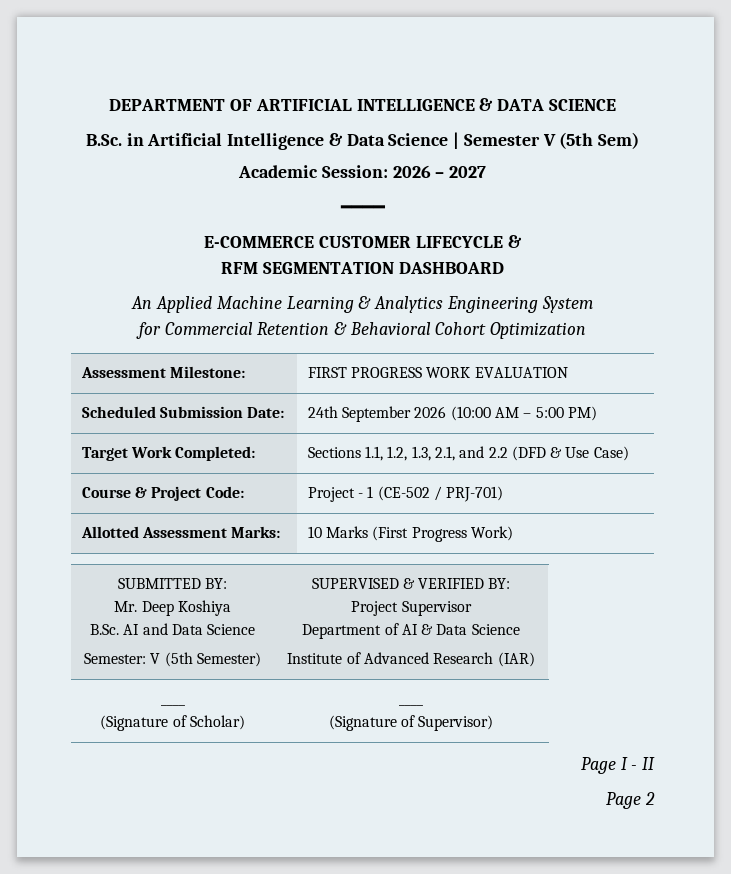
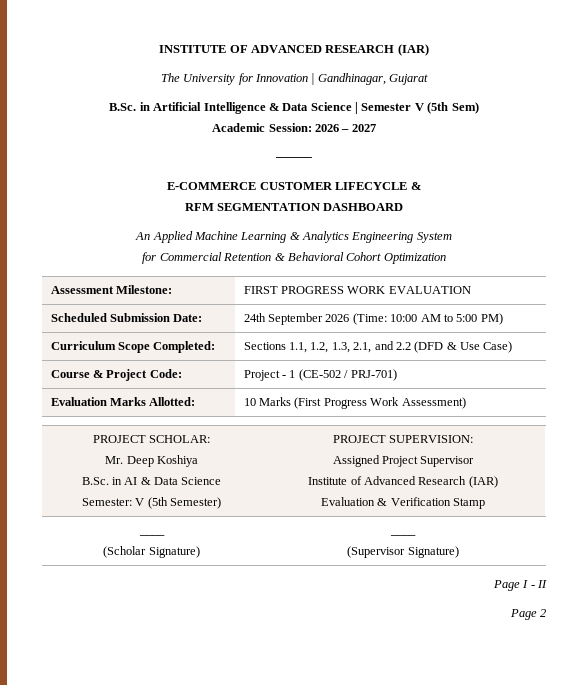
[109,98,616,111] DEPARTMENT OF ARTIFICIAL INTELLIGENCE & DATA SCIENCE -> [159,44,429,56] [160,73,429,85] INSTITUTE OF ADVANCED RESEARCH (IAR) // The University for Innovation | Gandhinagar, Gujarat
[339,205,386,213] ━━━━ -> [275,157,312,161] ────
[450,406,532,421] (10:00 AM – -> [352,313,453,325] (Time: 10:00 AM to
[81,446,172,461] Target Work -> [50,341,151,353] Curriculum Scope
[80,526,281,538] Allotted Assessment Marks: -> [50,397,196,406] Evaluation Marks Allotted:
[470,526,513,541] [117,578,228,589] Work) // SUBMITTED BY: -> [370,397,466,409] [92,435,211,443] Work Assessment) // PROJECT SCHOLAR:
[123,623,168,635] AI and -> [111,477,151,485] in AI &
[311,578,511,589] [351,601,472,616] [302,623,520,639] SUPERVISED & VERIFIED BY: // Project Supervisor // Department of AI & Data Science -> [332,435,474,443] [332,455,475,467] PROJECT SUPERVISION: // Assigned Project Supervisor
[160,704,185,706] [100,715,245,731] [399,704,423,706] [328,715,494,731] // ____ // (Signature of Scholar) | ____ // (Signature of Supervisor) -> [320,497,486,509] [138,534,165,536] [103,546,200,558] [390,534,416,536] [347,546,459,558] // Evaluation & Verification Stamp // ____ // (Scholar Signature) | ____ // (Supervisor Signature)

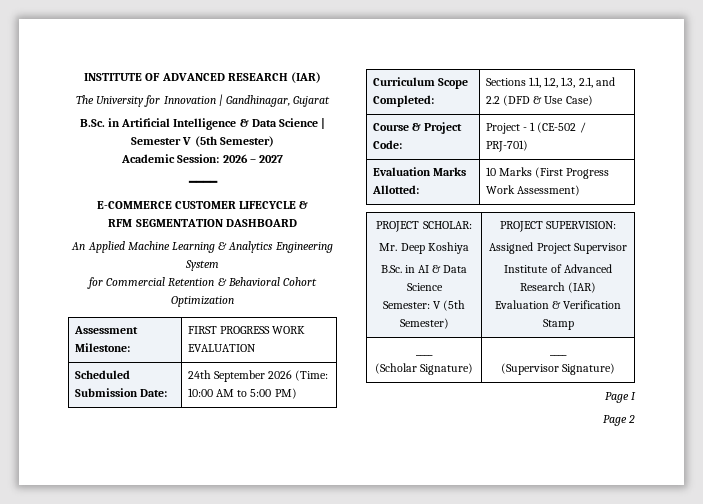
[451,102,479,114] Sem) -> [219,136,274,147] Semester)
[275,157,312,161] ──── -> [187,180,218,186] ━━━━
[530,580,547,588] - II -> (636, 396) none

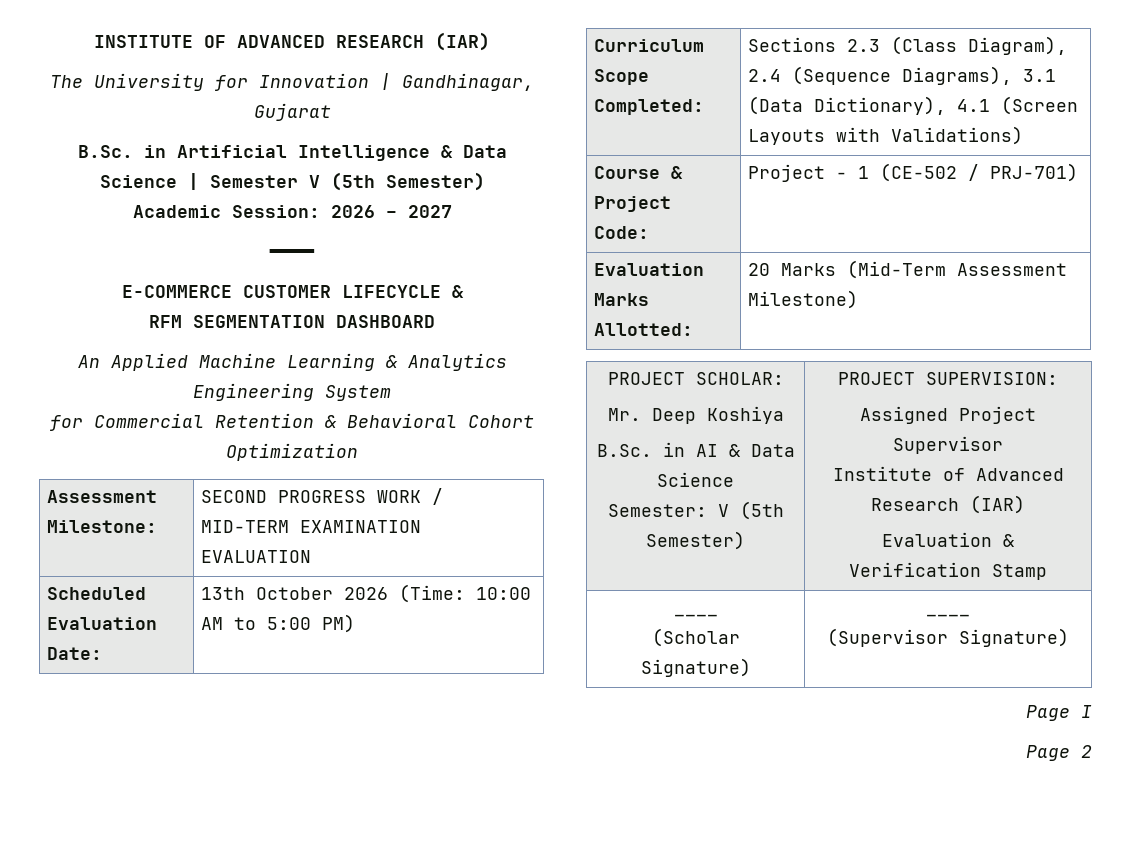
[187,326,217,334] FIRST -> [201,490,268,503] SECOND
(306, 330) none -> [432,488,444,505] [201,520,422,533] / MID-TERM EXAMINATION
[74,388,138,397] Submission -> [47,617,158,630] Evaluation
[187,370,265,382] 24th September -> [201,587,334,600] 13th October
[528,77,615,88] [485,95,593,106] 1.1, 1.2, 1.3, 2.1, and 2.2 (DFD & Use Case) -> [847,36,1068,55] [748,66,1057,85] [748,96,1079,115] [748,126,1024,145] 2.3 (Class Diagram), 2.4 (Sequence Diagrams), 3.1 (Data Dictionary), 4.1 (Screen Layouts with Validations)
[485,167,610,179] [485,185,580,196] 10 Marks (First Progress Work Assessment) -> [748,260,1068,279] [748,290,859,309] 20 Marks (Mid-Term Assessment Milestone)

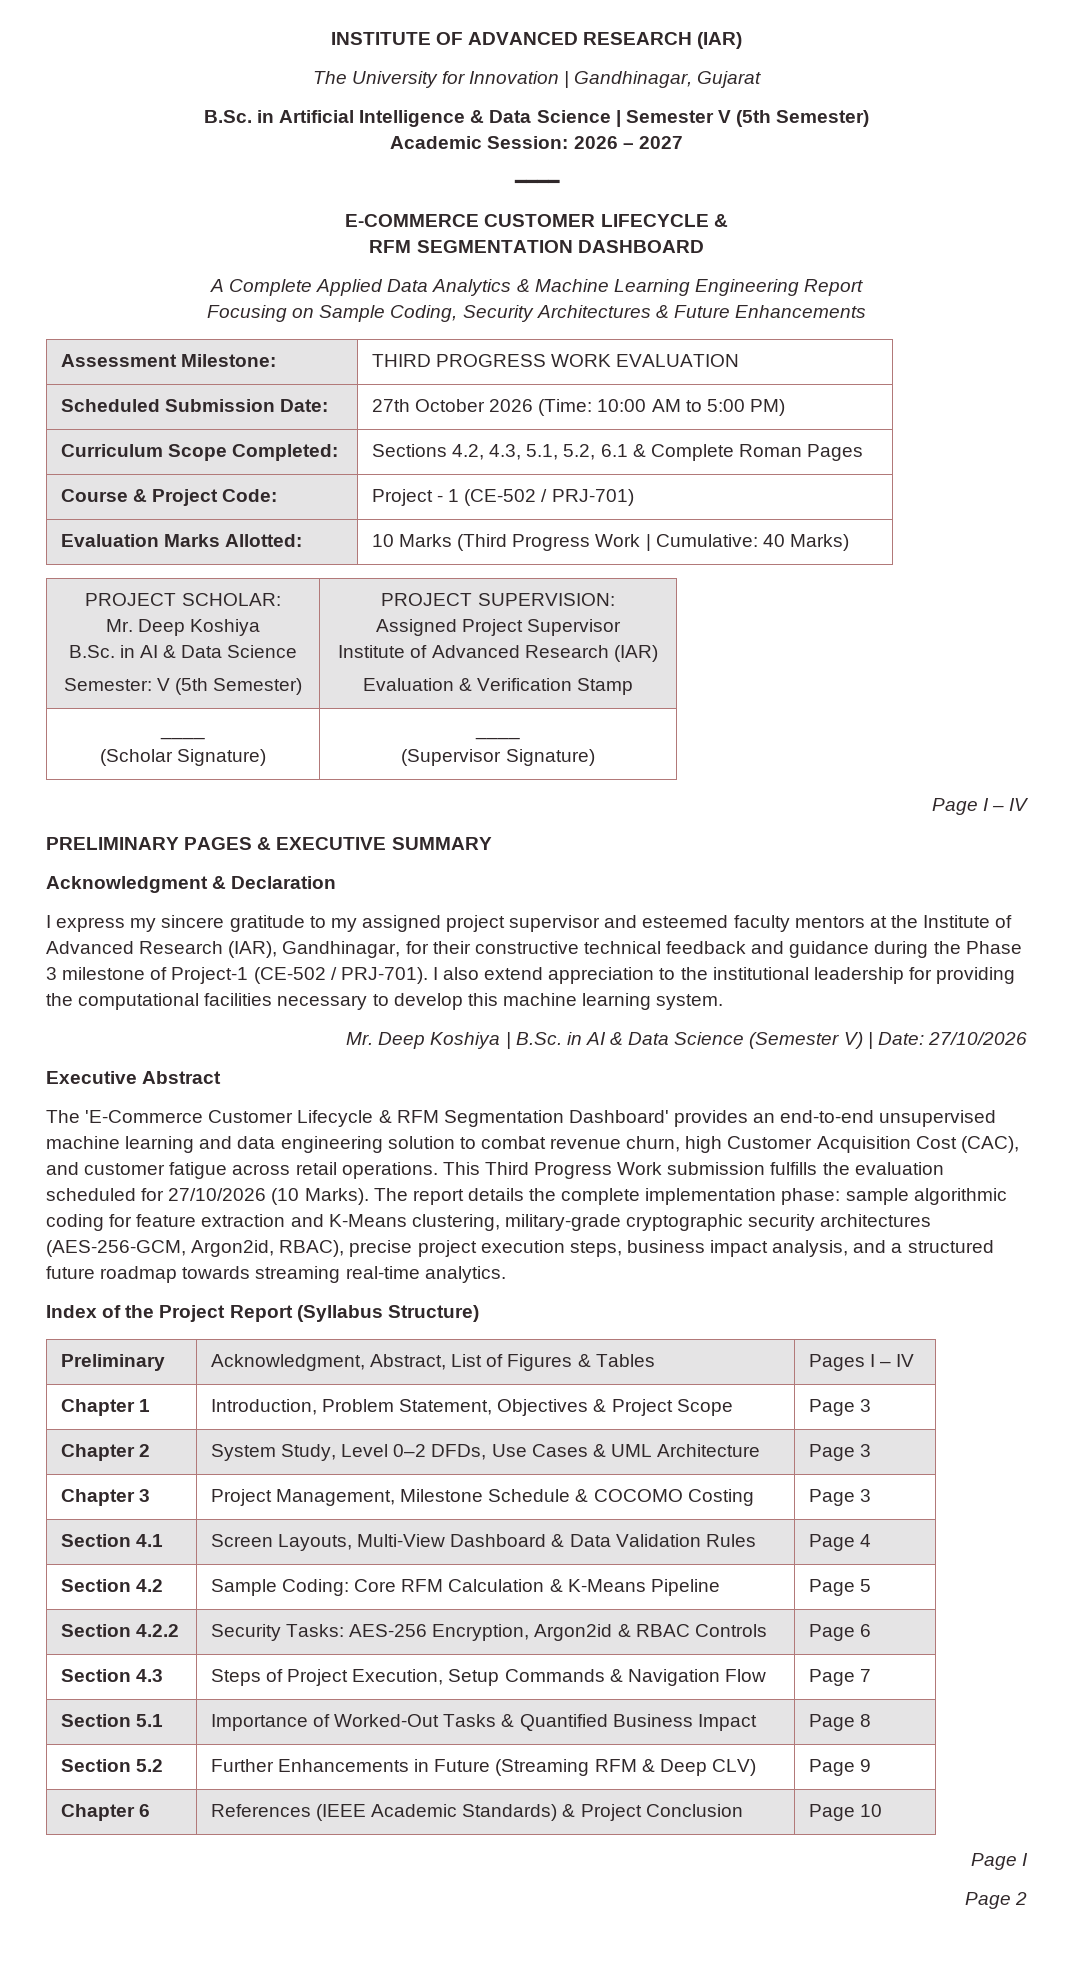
[77,353,507,371] [193,383,391,401] [50,413,534,431] [226,443,358,461] An Applied Machine Learning & Analytics Engineering System // for Commercial Retention & Behavioral Cohort Optimization -> [209,279,864,296] [206,305,867,322] A Complete Applied Data Analytics & Machine Learning Engineering Report // Focusing on Sample Coding, Security Architectures & Future Enhancements
[201,490,268,503] SECOND -> [371,354,431,367] THIRD
[432,488,444,505] [201,520,422,533] / MID-TERM EXAMINATION -> (612, 360) none
[47,617,158,630] Evaluation -> [165,399,276,412] Submission
[201,587,246,600] 13th -> [371,399,410,412] 27th
[847,36,1068,55] [748,66,1057,85] [748,96,1079,115] [748,126,1024,145] 2.3 (Class Diagram), 2.4 (Sequence Diagrams), 3.1 (Data Dictionary), 4.1 (Screen Layouts with Validations) -> [452,444,864,461] 4.2, 4.3, 5.1, 5.2, 6.1 & Complete Roman Pages
[748,260,1068,279] [748,290,859,309] 20 Marks (Mid-Term Assessment Milestone) -> [371,534,849,551] 10 Marks (Third Progress Work | Cumulative: 40 Marks)
(1069, 637) none -> [931,798,1029,815] [46,837,492,850] [46,876,337,893] [46,915,1013,932] [46,941,1022,958] [46,967,1016,984] [46,993,724,1010] [346,1032,1027,1049] [46,1071,222,1084] [46,1110,997,1127] [46,1136,1019,1153] [46,1162,944,1179] [46,1188,1007,1205] [46,1214,932,1231] [46,1240,994,1257] [46,1266,506,1283] [46,1305,479,1322] [60,1354,165,1371] [210,1354,655,1371] [808,1354,915,1371] [60,1399,151,1416] [210,1399,733,1416] [808,1399,872,1416] [60,1444,151,1461] [210,1444,761,1461] [808,1444,872,1461] [60,1489,151,1506] [210,1489,754,1506] [808,1489,872,1506] [60,1534,164,1547] [210,1534,756,1551] [808,1534,872,1551] [60,1579,164,1592] [210,1579,720,1596] [808,1579,872,1596] [60,1624,180,1637] [210,1624,767,1641] [808,1624,872,1641] [60,1669,164,1682] [210,1669,766,1686] [808,1669,872,1686] [60,1714,164,1727] [210,1714,757,1731] [808,1714,872,1731] [60,1759,164,1772] [210,1759,756,1776] [808,1759,872,1776] [60,1804,151,1821] [210,1804,743,1821] [808,1804,883,1821] // Page I – IV // PRELIMINARY PAGES & EXECUTIVE SUMMARY // Acknowledgment & Declaration // I express my sincere gratitude to my assigned project supervisor and esteemed faculty mentors at the Institute of Advanced Research (IAR), Gandhinagar, for their constructive technical feedback and guidance during the Phase 3 milestone of Project-1 (CE-502 / PRJ-701). I also extend appreciation to the institutional leadership for providing the computational facilities necessary to develop this machine learning system. // Mr. Deep Koshiya | B.Sc. in AI & Data Science (Semester V) | Date: 27/10/2026 // Executive Abstract // The 'E-Commerce Customer Lifecycle & RFM Segmentation Dashboard' provides an end-to-end unsupervised machine learning and data engineering solution to combat revenue churn, high Customer Acquisition Cost (CAC), and customer fatigue across retail operations. This Third Progress Work submission fulfills the evaluation scheduled for 27/10/2026 (10 Marks). The report details the complete implementation phase: sample algorithmic coding for feature extraction and K-Means clustering, military-grade cryptographic security architectures (AES-256-GCM, Argon2id, RBAC), precise project execution steps, business impact analysis, and a structured future roadmap towards streaming real-time analytics. // Index of the Project Report (Syllabus Structure) // Preliminary | Acknowledgment, Abstract, List of Figures & Tables | Pages I – IV // Chapter 1 | Introduction, Problem Statement, Objectives & Project Scope | Page 3 // Chapter 2 | System Study, Level 0–2 DFDs, Use Cases & UML Architecture | Page 3 // Chapter 3 | Project Management, Milestone Schedule & COCOMO Costing | Page 3 // Section 4.1 | Screen Layouts, Multi-View Dashboard & Data Validation Rules | Page 4 // Section 4.2 | Sample Coding: Core RFM Calculation & K-Means Pipeline | Page 5 // Section 4.2.2 | Security Tasks: AES-256 Encryption, Argon2id & RBAC Controls | Page 6 // Section 4.3 | Steps of Project Execution, Setup Commands & Navigation Flow | Page 7 // Section 5.1 | Importance of Worked-Out Tasks & Quantified Business Impact | Page 8 // Section 5.2 | Further Enhancements in Future (Streaming RFM & Deep CLV) | Page 9 // Chapter 6 | References (IEEE Academic Standards) & Project Conclusion | Page 10

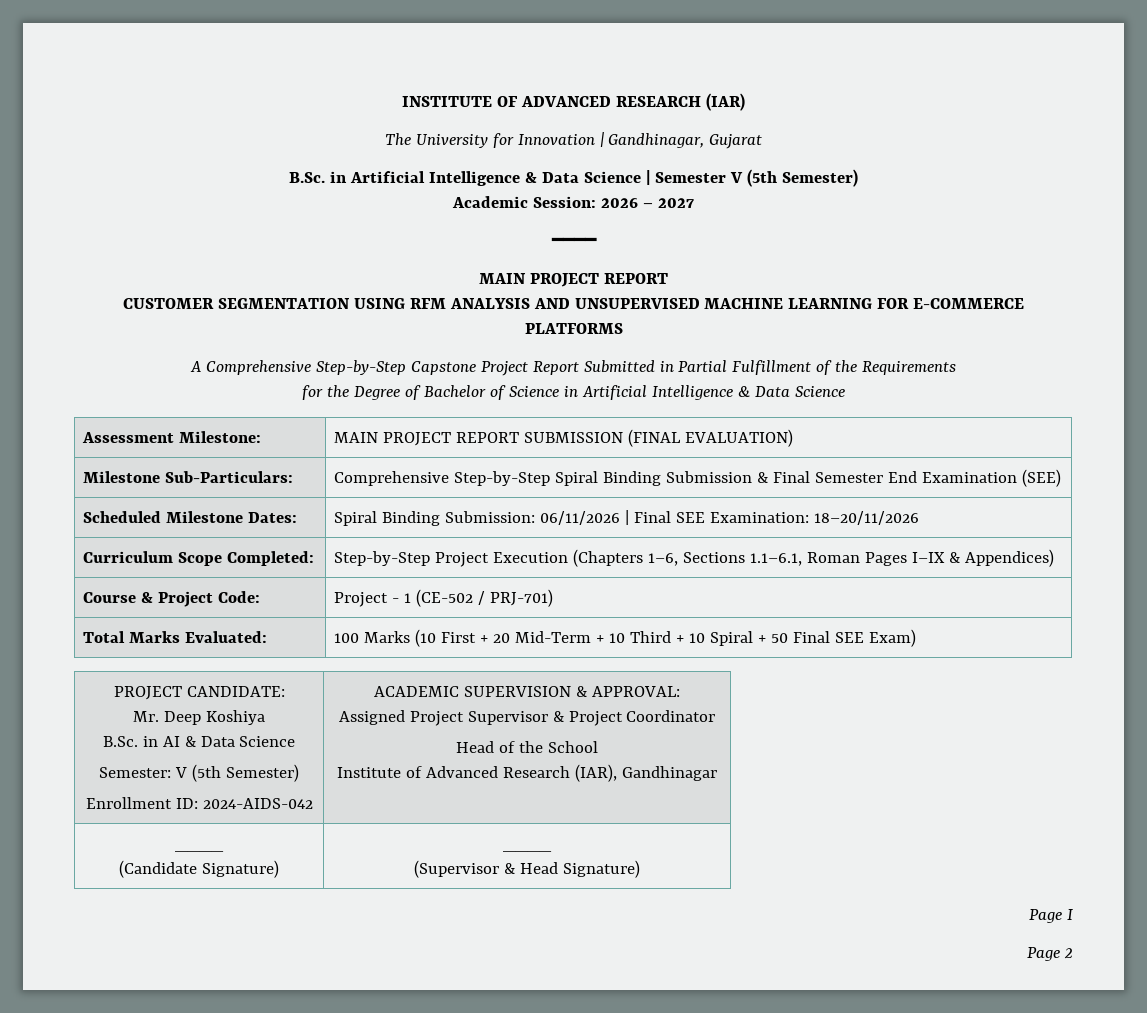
[345,214,728,227] [369,240,704,253] [209,279,864,296] [206,305,867,322] [60,354,277,367] [371,354,740,367] [60,399,329,412] [371,399,785,416] [60,444,339,461] [371,444,734,461] E-COMMERCE CUSTOMER LIFECYCLE & // RFM SEGMENTATION DASHBOARD // A Complete Applied Data Analytics & Machine Learning Engineering Report // Focusing on Sample Coding, Security Architectures & Future Enhancements // Assessment Milestone: | THIRD PROGRESS WORK EVALUATION // Scheduled Submission Date: | 27th October 2026 (Time: 10:00 AM to 5:00 PM) // Curriculum Scope Completed: | Sections 4.2, 4.3, 5.1, 5.2, 6.1 & Complete -> [479,273,668,287] [122,298,1025,309] [524,323,623,334] [189,360,957,376] [302,385,845,400] [82,431,262,443] [334,429,794,447] [83,471,294,483] [334,469,1062,487] [83,511,298,523] [334,510,920,526] [83,551,315,566] [334,549,803,567] MAIN PROJECT REPORT // CUSTOMER SEGMENTATION USING RFM ANALYSIS AND UNSUPERVISED MACHINE LEARNING FOR E-COMMERCE PLATFORMS // A Comprehensive Step-by-Step Capstone Project Report Submitted in Partial Fulfillment of the Requirements // for the Degree of Bachelor of Science in Artificial Intelligence & Data Science // Assessment Milestone: | MAIN PROJECT REPORT SUBMISSION (FINAL EVALUATION) // Milestone Sub-Particulars: | Comprehensive Step-by-Step Spiral Binding Submission & Final Semester End Examination (SEE) // Scheduled Milestone Dates: | Spiral Binding Submission: 06/11/2026 | Final SEE Examination: 18–20/11/2026 // Curriculum Scope Completed: | Step-by-Step Project Execution (Chapters 1–6, Sections 1.1–6.1,
(864, 452) none -> [912,549,1055,567] I–IX & Appendices)
[60,534,303,547] [371,534,849,551] [85,593,281,606] Evaluation Marks Allotted: | 10 Marks (Third Progress Work | Cumulative: 40 Marks) // PROJECT SCHOLAR: -> [83,631,268,643] [334,629,917,647] [113,686,285,700] Total Marks Evaluated: | 100 Marks (10 First + 20 Mid-Term + 10 Third + 10 Spiral + 50 Final SEE Exam) // PROJECT CANDIDATE:
[381,593,615,606] [375,619,622,636] [338,645,658,662] [362,678,634,695] [160,736,205,740] [99,749,173,766] | PROJECT SUPERVISION: // Assigned Project Supervisor // Institute of Advanced Research (IAR) // Evaluation & Verification Stamp // ____ // (Scholar -> [85,797,313,809] [374,686,680,697] [338,710,716,726] [456,741,598,753] [337,764,717,782] [175,849,224,852] [119,860,198,878] // Enrollment ID: 2024-AIDS-042 | ACADEMIC SUPERVISION & APPROVAL: // Assigned Project Supervisor & Project Coordinator // Head of the School // Institute of Advanced Research (IAR), Gandhinagar // ____ // (Candidate
[505,749,595,766] [931,798,1029,815] [46,837,492,850] [46,876,337,893] [46,915,1013,932] [46,941,1022,958] [46,967,1016,984] [46,993,724,1010] [346,1032,1027,1049] [46,1071,222,1084] [46,1110,997,1127] [46,1136,1019,1153] [46,1162,944,1179] [46,1188,1007,1205] [46,1214,932,1231] [46,1240,994,1257] [46,1266,506,1283] [46,1305,479,1322] [60,1354,165,1371] [210,1354,655,1371] [808,1354,915,1371] [60,1399,151,1416] [210,1399,733,1416] [808,1399,872,1416] [60,1444,151,1461] [210,1444,761,1461] [808,1444,872,1461] [60,1489,151,1506] [210,1489,754,1506] [808,1489,872,1506] [60,1534,164,1547] [210,1534,756,1551] [808,1534,872,1551] [60,1579,164,1592] [210,1579,720,1596] [808,1579,872,1596] [60,1624,180,1637] [210,1624,767,1641] [808,1624,872,1641] [60,1669,164,1682] [210,1669,766,1686] [808,1669,872,1686] [60,1714,164,1727] [210,1714,757,1731] [808,1714,872,1731] [60,1759,164,1772] [210,1759,756,1776] [808,1759,872,1776] [60,1804,151,1821] [210,1804,743,1821] [808,1804,883,1821] Signature) // Page I – IV // PRELIMINARY PAGES & EXECUTIVE SUMMARY // Acknowledgment & Declaration // I express my sincere gratitude to my assigned project supervisor and esteemed faculty mentors at the Institute of Advanced Research (IAR), Gandhinagar, for their constructive technical feedback and guidance during the Phase 3 milestone of Project-1 (CE-502 / PRJ-701). I also extend appreciation to the institutional leadership for providing the computational facilities necessary to develop this machine learning system. // Mr. Deep Koshiya | B.Sc. in AI & Data Science (Semester V) | Date: 27/10/2026 // Executive Abstract // The 'E-Commerce Customer Lifecycle & RFM Segmentation Dashboard' provides an end-to-end unsupervised machine learning and data engineering solution to combat revenue churn, high Customer Acquisition Cost (CAC), and customer fatigue across retail operations. This Third Progress Work submission fulfills the evaluation scheduled for 27/10/2026 (10 Marks). The report details the complete implementation phase: sample algorithmic coding for feature extraction and K-Means clustering, military-grade cryptographic security architectures (AES-256-GCM, Argon2id, RBAC), precise project execution steps, business impact analysis, and a structured future roadmap towards streaming real-time analytics. // Index of the Project Report (Syllabus Structure) // Preliminary | Acknowledgment, Abstract, List of Figures & Tables | Pages I – IV // Chapter 1 | Introduction, Problem Statement, Objectives & Project Scope | Page 3 // Chapter 2 | System Study, Level 0–2 DFDs, Use Cases & UML Architecture | Page 3 // Chapter 3 | Project Management, Milestone Schedule & COCOMO Costing | Page 3 // Section 4.1 | Screen Layouts, Multi-View Dashboard & Data Validation Rules | Page 4 // Section 4.2 | Sample Coding: Core RFM Calculation & K-Means Pipeline | Page 5 // Section 4.2.2 | Security Tasks: AES-256 Encryption, Argon2id & RBAC Controls | Page 6 // Section 4.3 | Steps of Project Execution, Setup Commands & Navigation Flow | Page 7 // Section 5.1 | Importance of Worked-Out Tasks & Quantified Business Impact | Page 8 // Section 5.2 | Further Enhancements in Future (Streaming RFM & Deep CLV) | Page 9 // Chapter 6 | References (IEEE Academic Standards) & Project Conclusion | Page 10 -> [504,860,640,878] & Head Signature)

